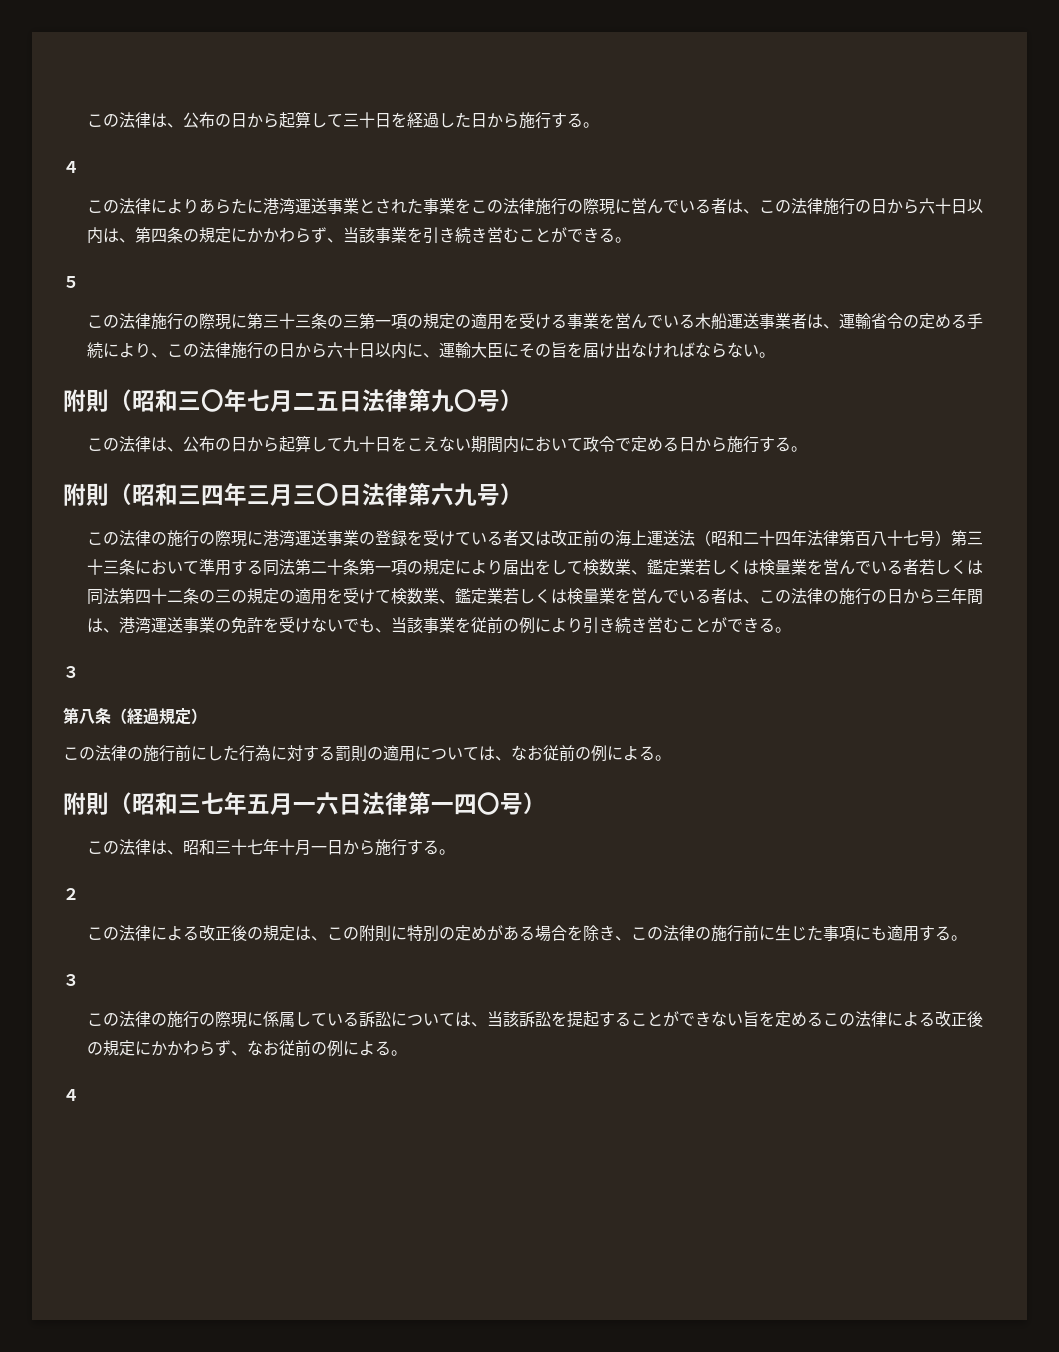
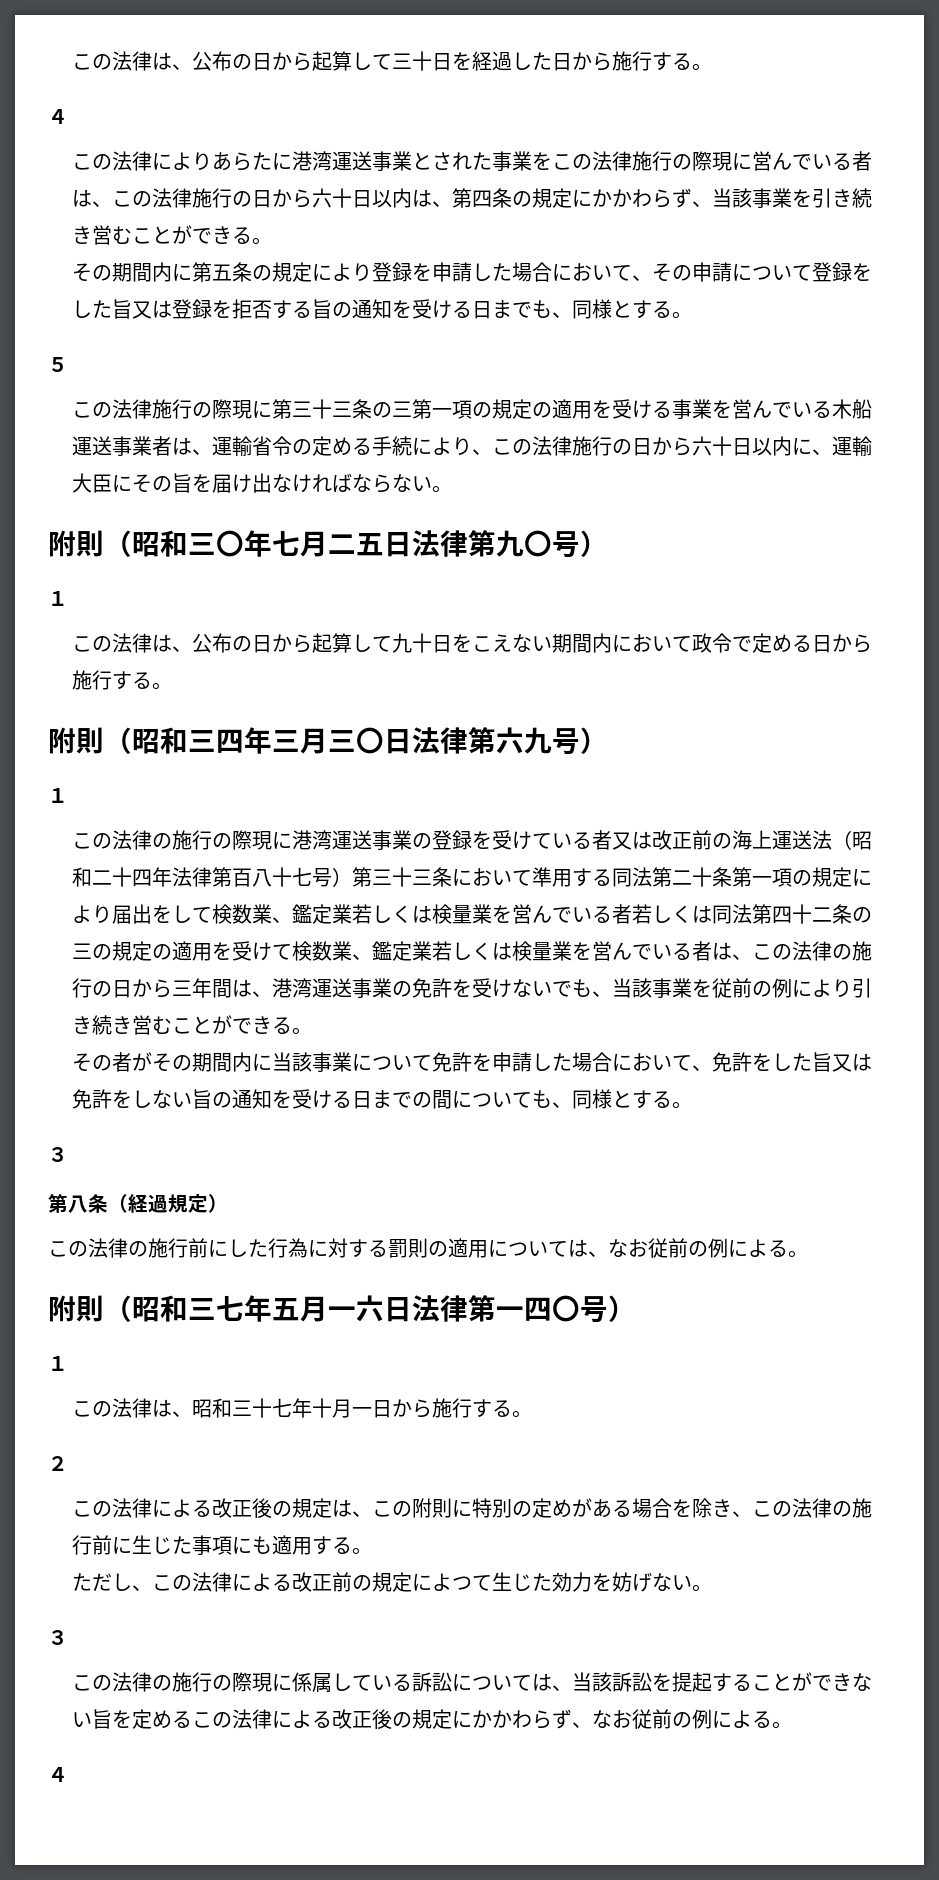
(631, 240) none -> [72,262,873,282] [72,299,693,319] // その期間内に第五条の規定により登録を申請した場合において、その申請について登録をした旨又は登録を拒否する旨の通知を受ける日までも、同様とする。
(523, 400) none -> [48,591,68,606] // １
(523, 494) none -> [48,788,68,803] // １
(791, 630) none -> [72,1052,873,1072] [72,1089,693,1109] // その者がその期間内に当該事業について免許を申請した場合において、免許をした旨又は免許をしない旨の通知を受ける日までの間についても、同様とする。
(546, 803) none -> [48,1356,68,1371] // １
(967, 938) none -> [72,1572,713,1592] // ただし、この法律による改正前の規定によつて生じた効力を妨げない。

